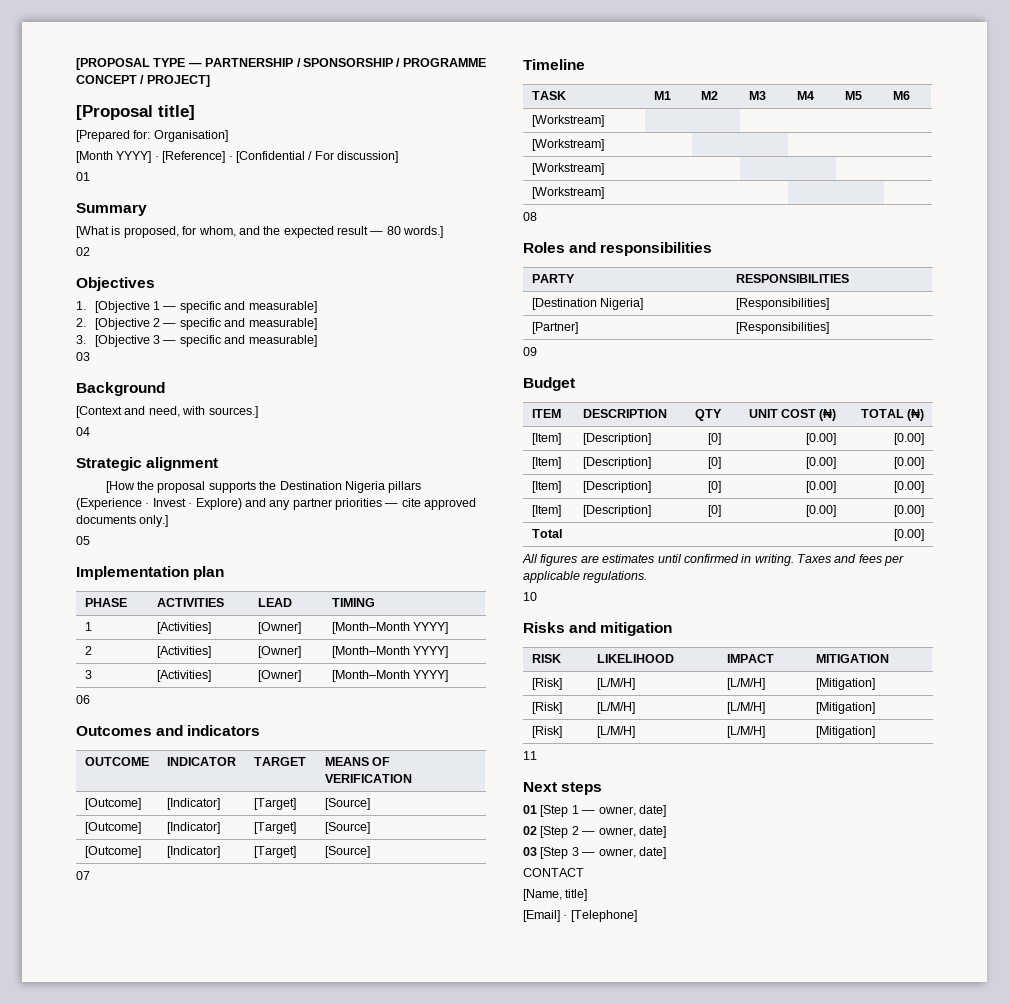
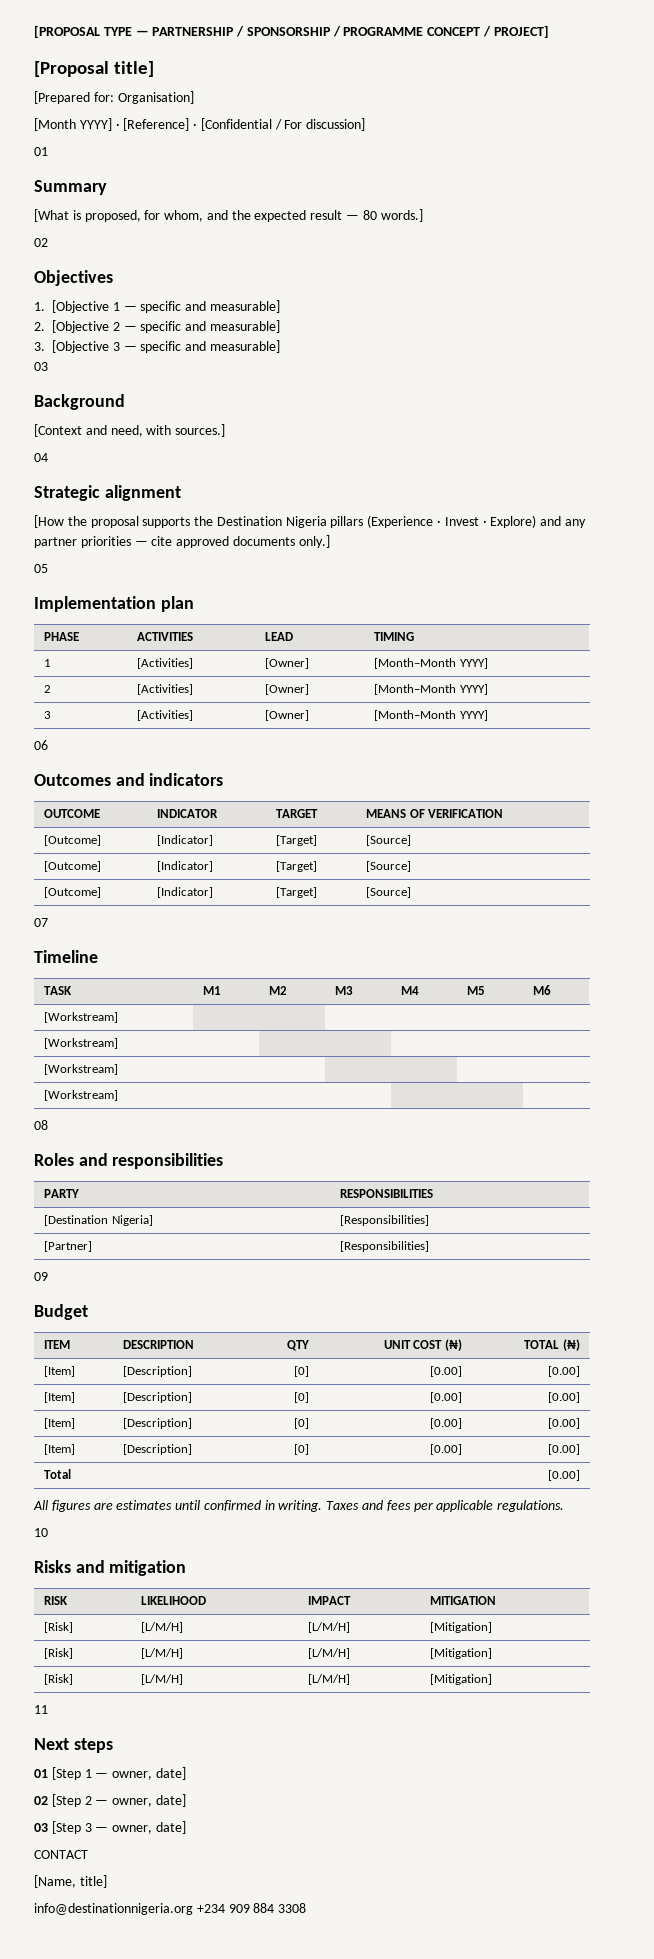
[523,910,637,922] [Email] · [Telephone] -> [34,1903,307,1915] info@destinationnigeria.org +234 909 884 3308

